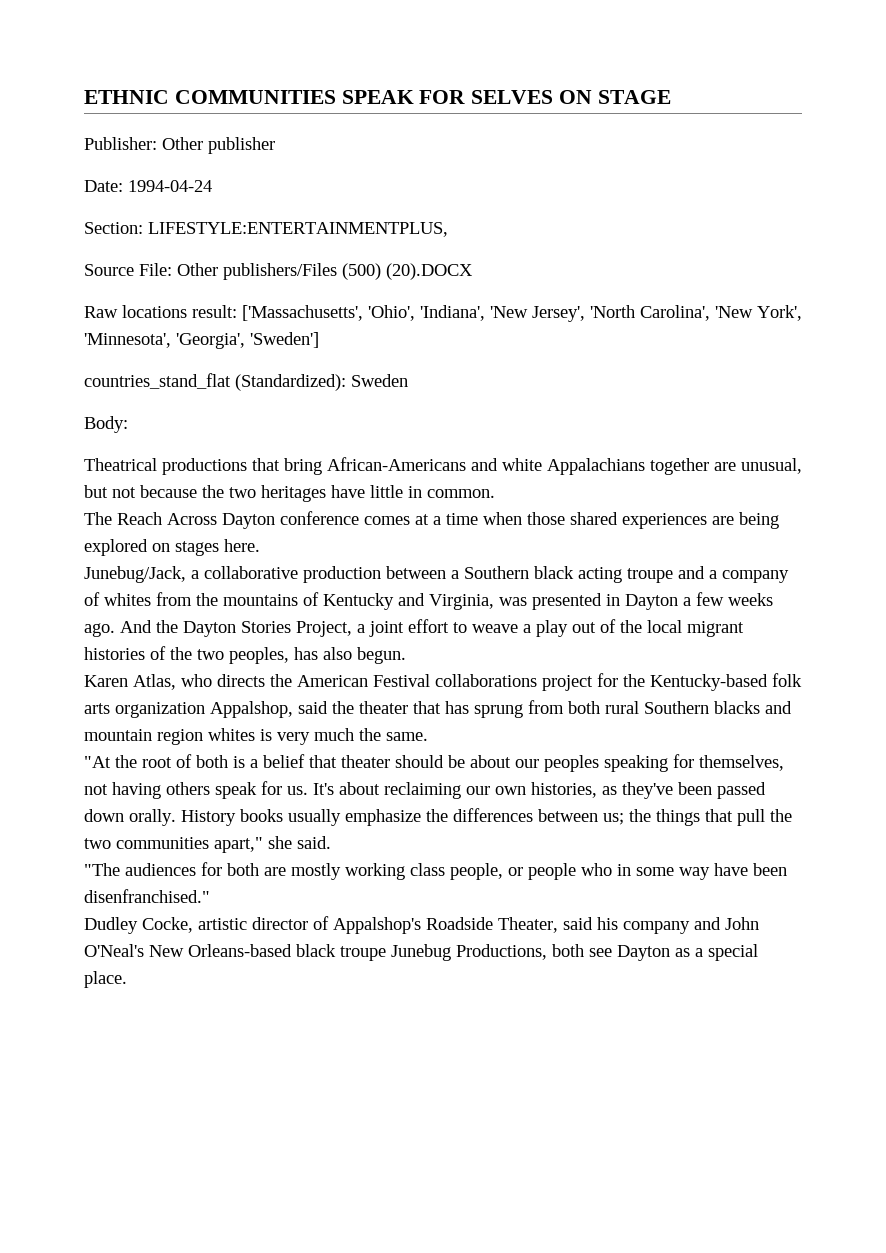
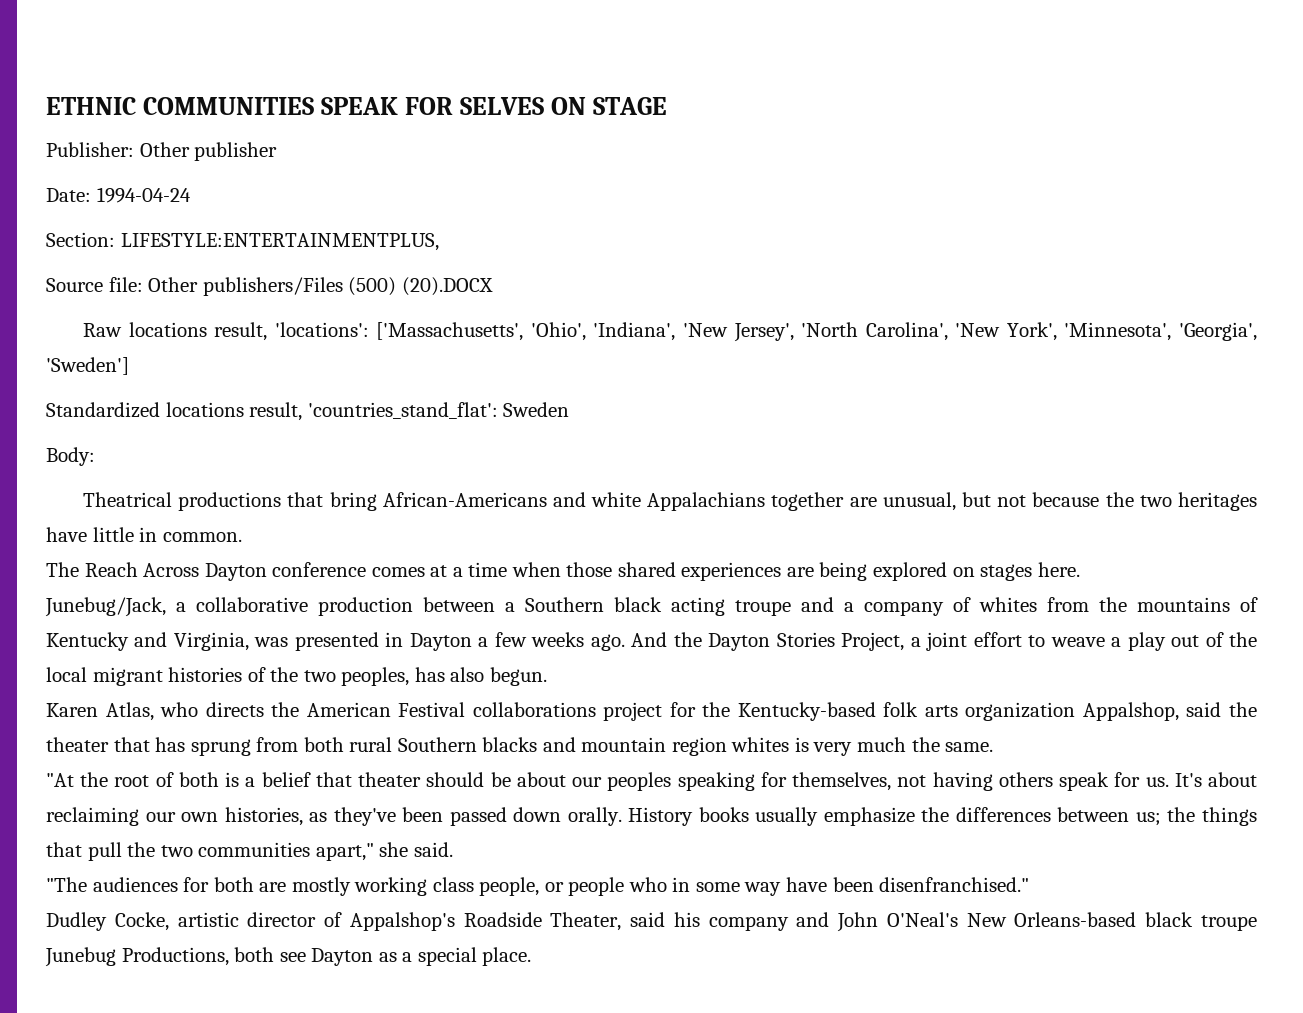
[139,263,172,276] File: -> [108,277,143,292] file:
[192,305,237,318] result: -> [214,322,369,341] result, 'locations':
[84,373,346,391] countries_stand_flat (Standardized): -> [46,402,498,421] Standardized locations result, 'countries_stand_flat':

